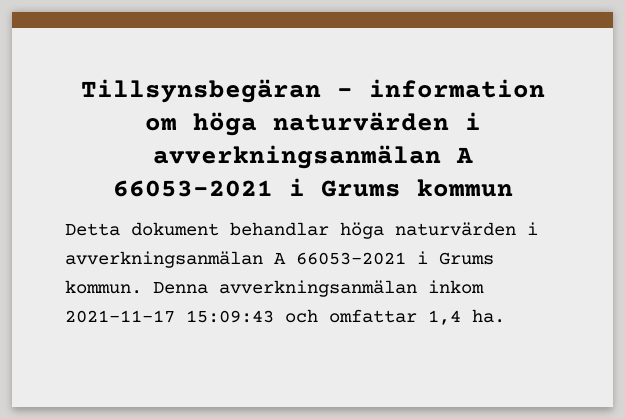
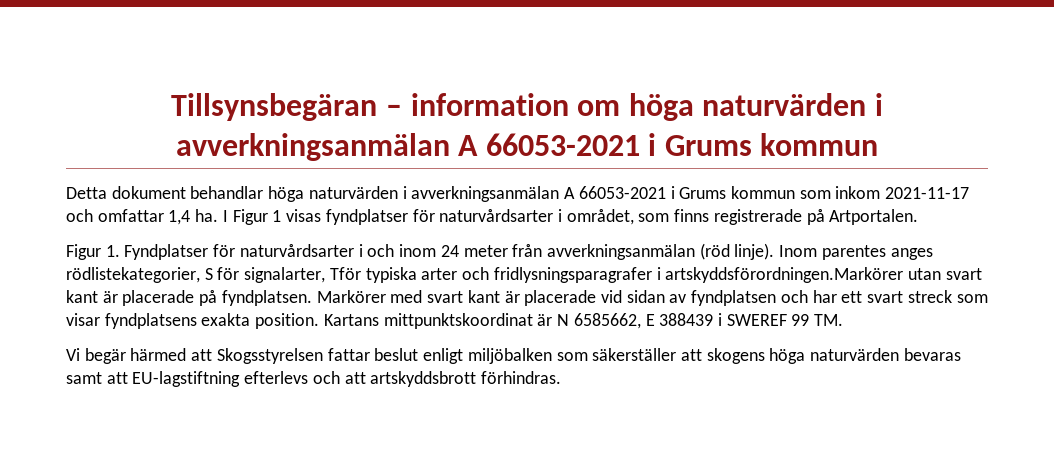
[65,280,417,297] kommun. Denna avverkningsanmälan -> [730,186,831,199] kommun som
[186,310,274,323] 15:09:43 -> (970, 193) none
(505, 316) none -> [222,209,919,225] [66,243,933,260] [66,267,982,283] [66,290,988,306] [66,313,844,329] [66,348,961,364] [66,371,562,387] I Figur 1 visas fyndplatser för naturvårdsarter i området, som finns registrerade på Artportalen. // Figur 1. Fyndplatser för naturvårdsarter i och inom 24 meter från avverkningsanmälan (röd linje). Inom parentes anges rödlistekategorier, S för signalarter, Tför typiska arter och fridlysningsparagrafer i artskyddsförordningen.Markörer utan svart kant är placerade på fyndplatsen. Markörer med svart kant är placerade vid sidan av fyndplatsen och har ett svart streck som visar fyndplatsens exakta position. Kartans mittpunktskoordinat är N 6585662, E 388439 i SWEREF 99 TM. // Vi begär härmed att Skogsstyrelsen fattar beslut enligt miljöbalken som säkerställer att skogens höga naturvärden bevaras samt att EU-lagstiftning efterlevs och att artskyddsbrott förhindras.

